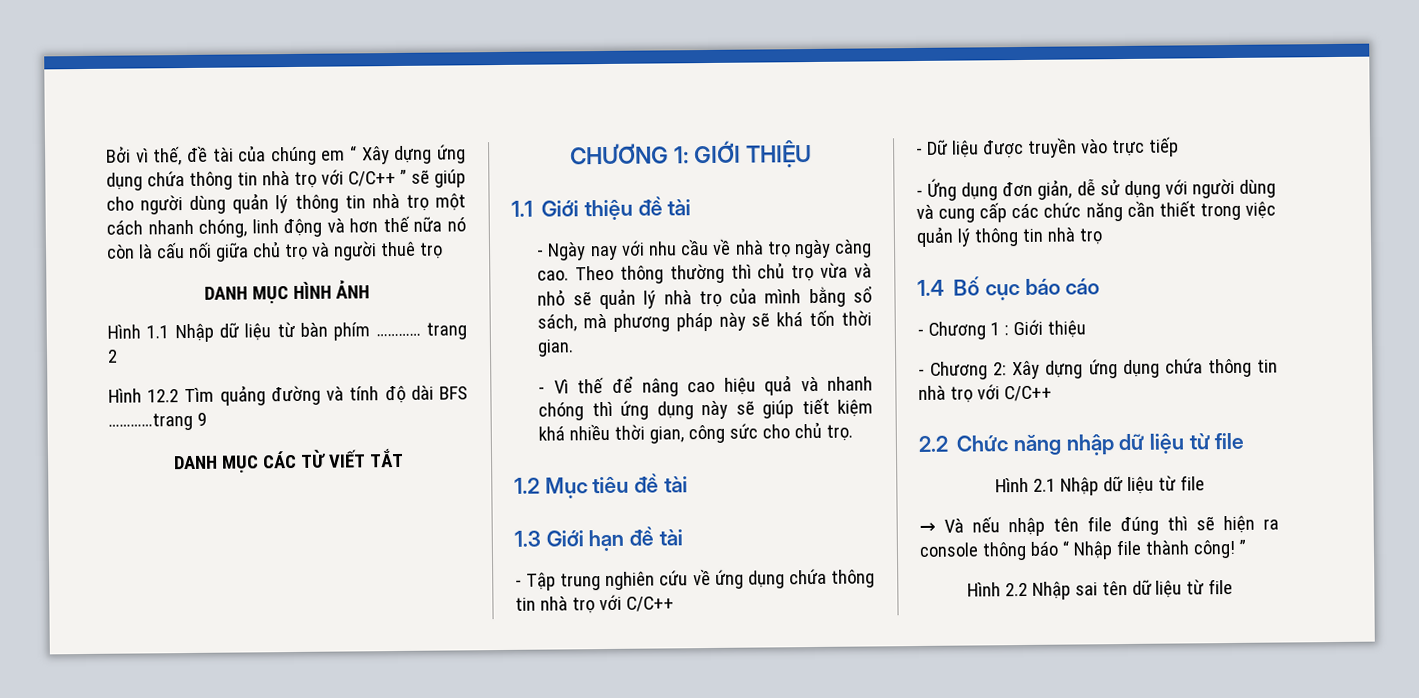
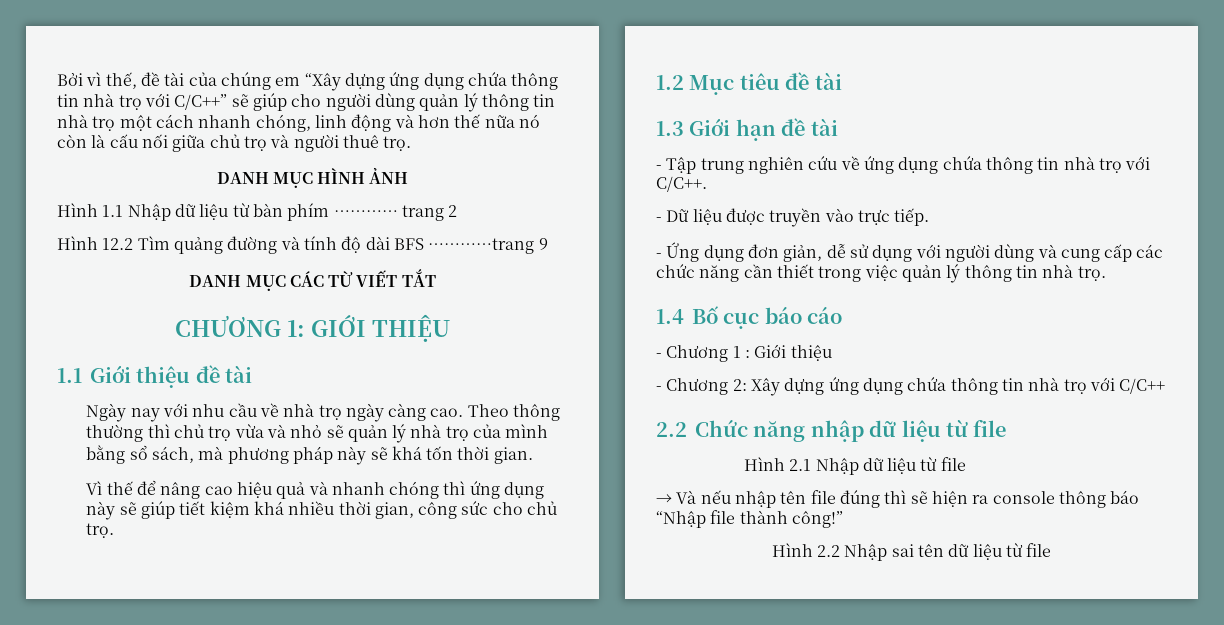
[350,144,466,165] [106,169,407,191] “ Xây dựng ứng dụng chứa thông tin nhà trọ với C/C++ ” -> [304,72,559,91] [57,93,228,110] “Xây dựng ứng dụng chứa thông tin nhà trọ với C/C++”
[418,242,443,259] trọ -> [383,136,412,151] trọ.
[537,249,545,257] - -> (253, 374) none
[538,386,546,394] - -> (533, 455) none
[625,596,674,612] C/C++ -> [656,176,707,192] C/C++.
[1147,136,1179,157] tiếp -> [894,208,930,226] tiếp.
[1078,228,1103,245] trọ -> [1077,266,1106,281] trọ.
[1061,539,1246,560] “ Nhập file thành công! ” -> [656,510,843,528] “Nhập file thành công!”

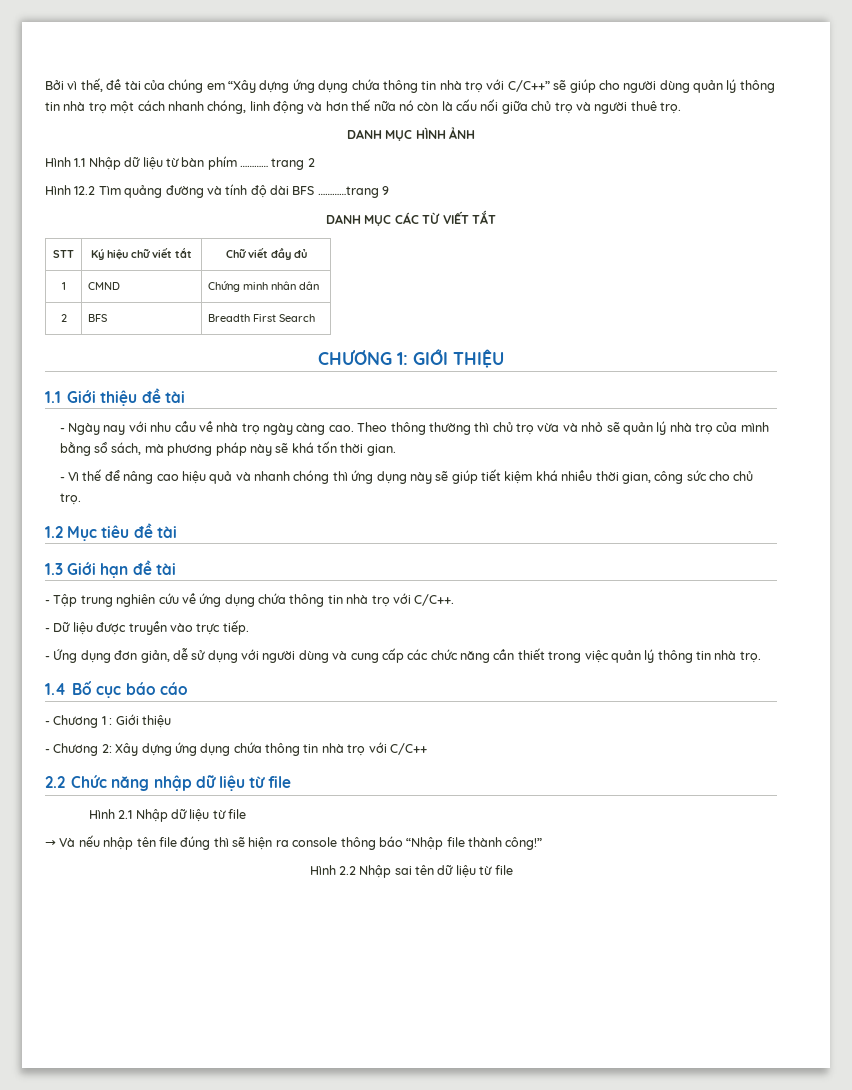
(436, 278) none -> [53,250,74,258] [91,248,192,260] [225,248,307,260] [61,282,66,290] [88,282,121,290] [208,281,320,292] [60,314,67,322] [88,314,108,322] [208,314,316,322] // STT | Ký hiệu chữ viết tắt | Chữ viết đầy đủ // 1 | CMND | Chứng minh nhân dân // 2 | BFS | Breadth First Search
(253, 374) none -> [59,428,65,432] -
(533, 455) none -> [59,477,65,481] -

